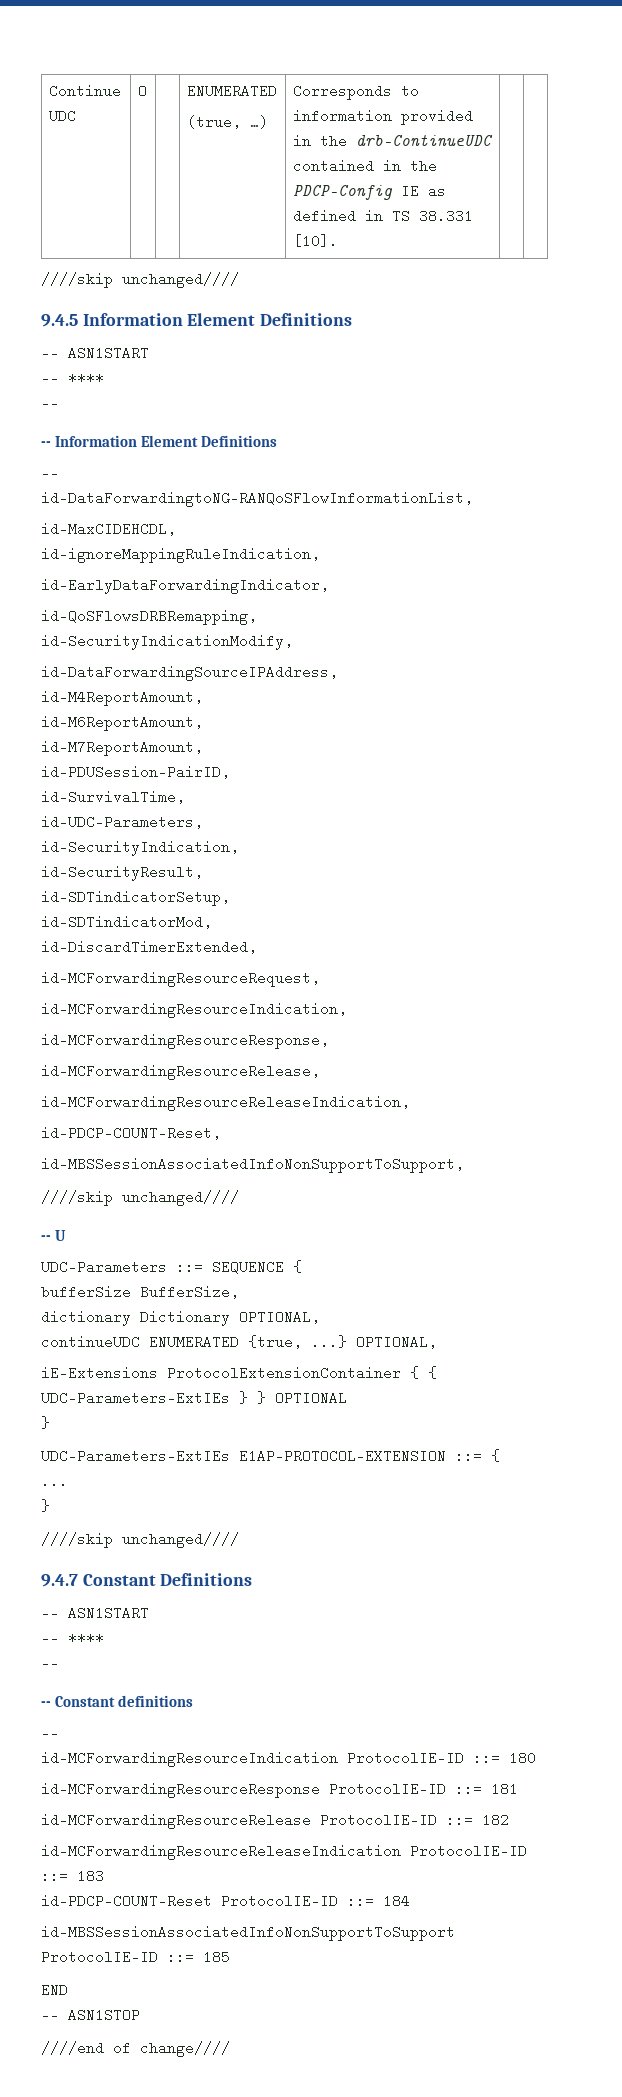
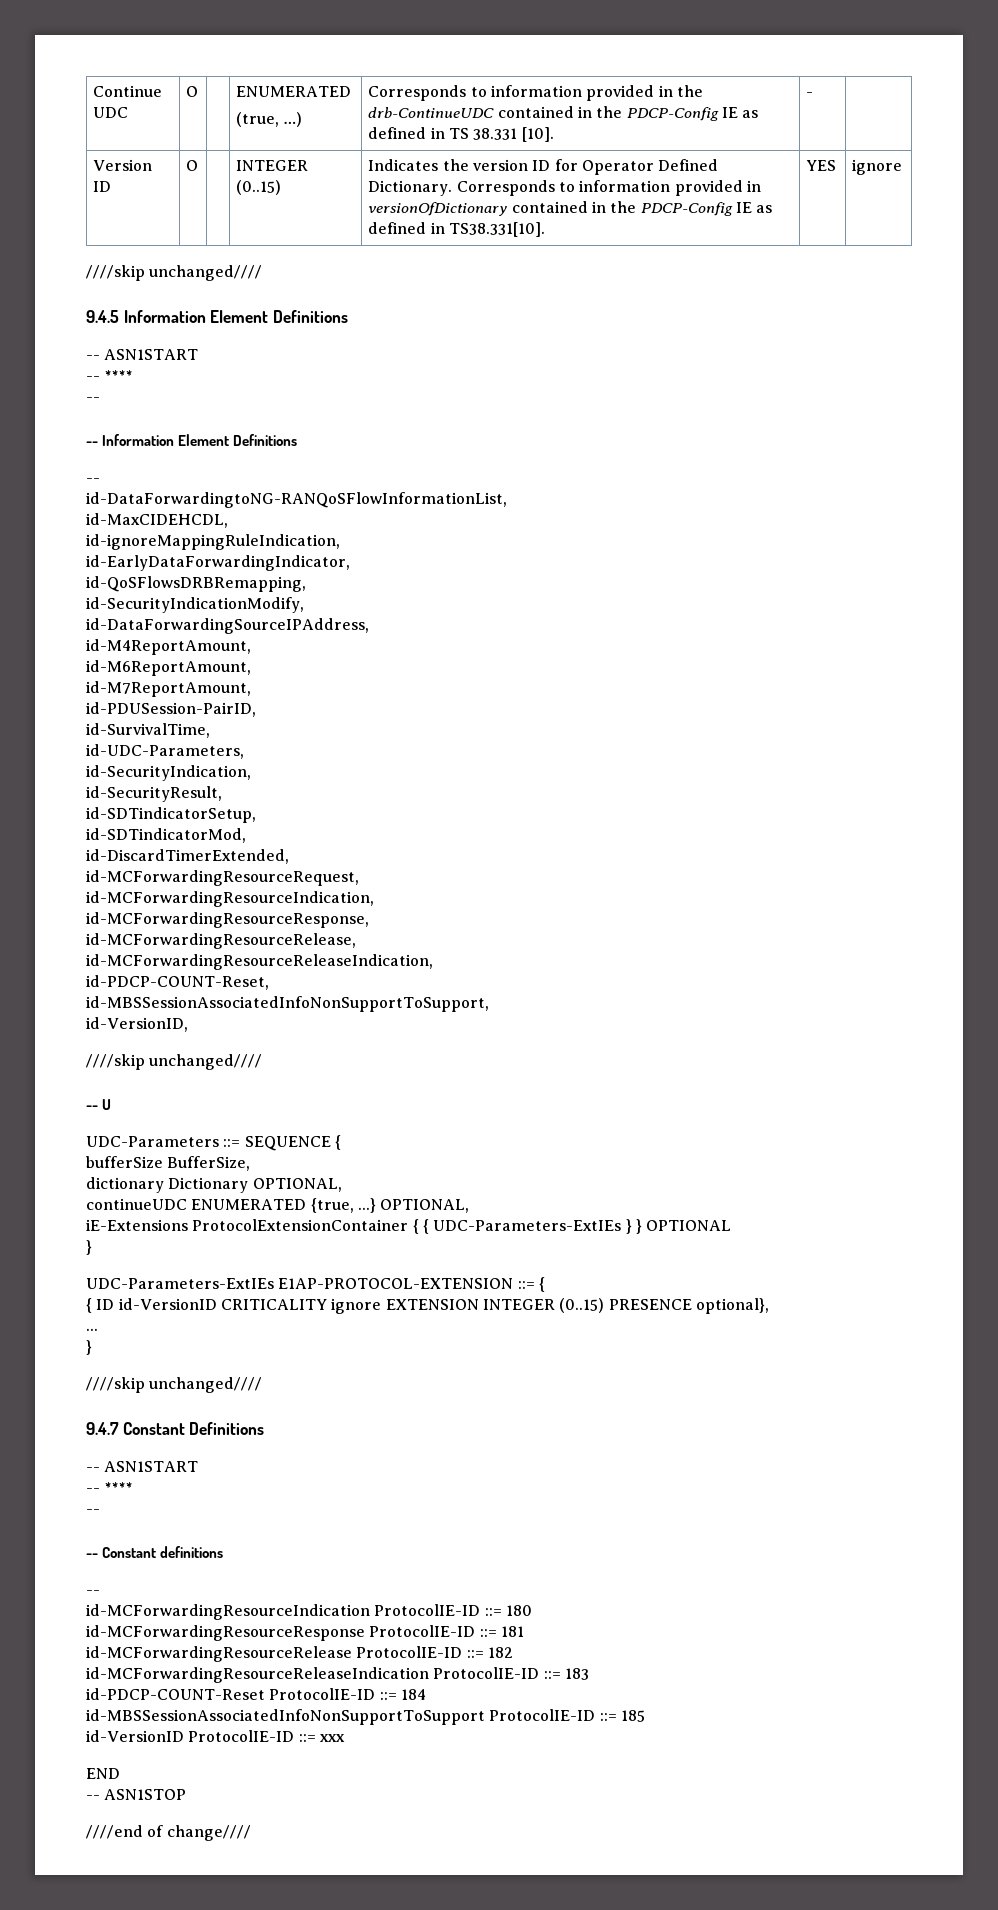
(338, 241) | -> [806,92,814,97] [93,159,153,171] [93,181,112,192] [186,160,199,171] [236,160,309,171] [236,180,282,195] [368,159,719,175] [368,180,761,196] [368,201,773,216] [368,222,546,237] [806,160,837,171] [852,159,903,175] - | // Version ID | O | | INTEGER (0..15) | Indicates the version ID for Operator Defined Dictionary. Corresponds to information provided in versionOfDictionary contained in the PDCP-Config IE as defined in TS38.331[10]. | YES | ignore
(464, 1165) none -> [86,1017,188,1032] // id-VersionID,
(500, 1455) none -> [86,1298,769,1314] // { ID id-VersionID CRITICALITY ignore EXTENSION INTEGER (0..15) PRESENCE optional},
(230, 1957) none -> [86,1730,345,1742] // id-VersionID ProtocolIE-ID ::= xxx

